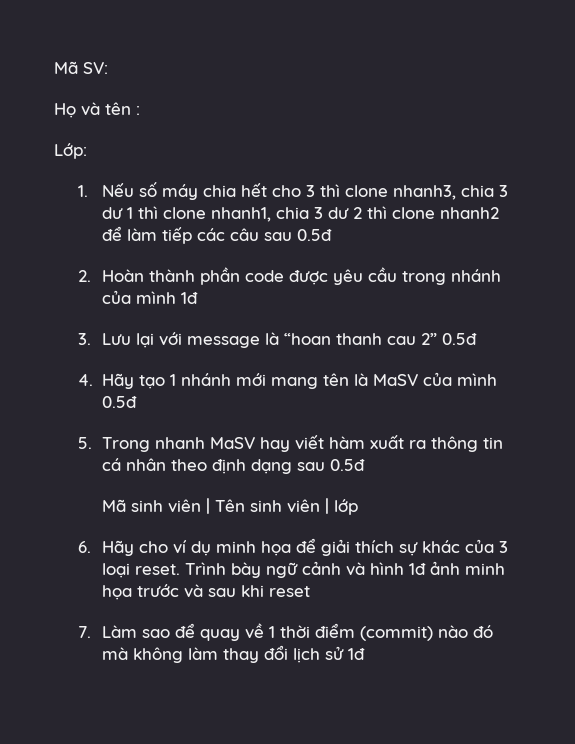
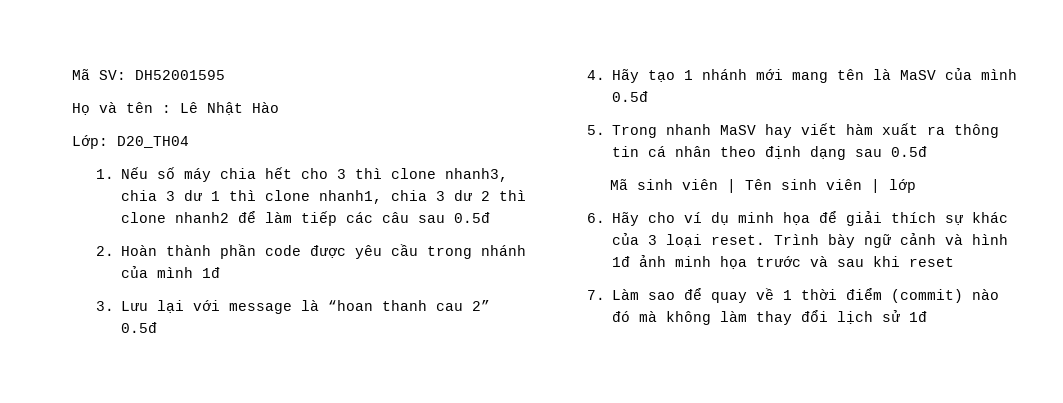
(108, 68) none -> [135,70,225,80] DH52001595
(140, 110) none -> [180,102,279,115] Lê Nhật Hào
(87, 151) none -> [117,136,189,148] D20_TH04

